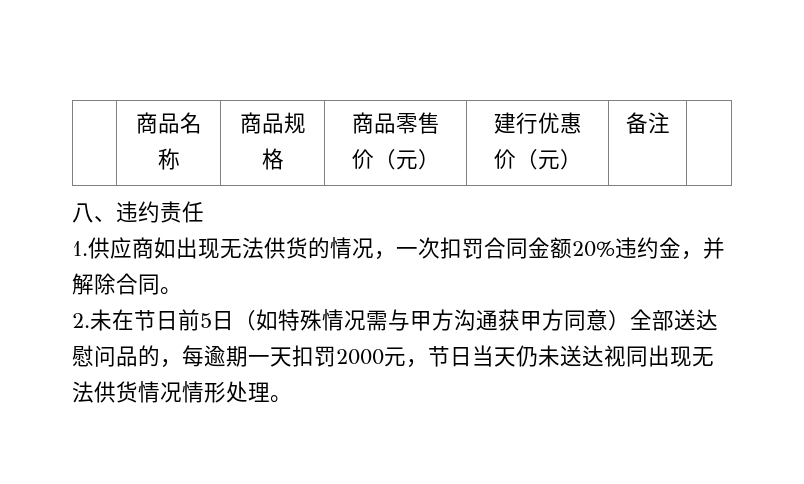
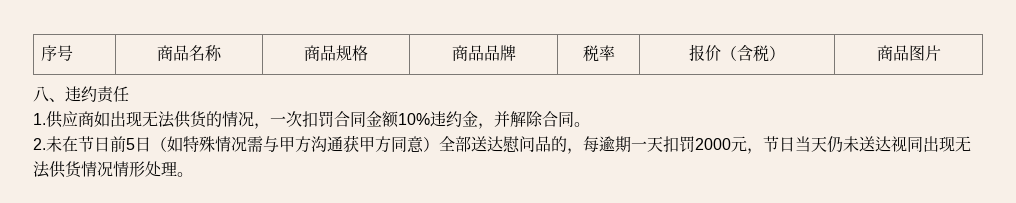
(135, 123) none -> [41,45,74,61] 序号
[395,112,440,134] [351,149,440,170] [493,112,582,134] [493,149,582,170] [625,112,670,134] 零售价（元） | 建行优惠价（元） | 备注 | -> [483,45,516,61] [582,45,615,62] [689,44,785,62] [876,45,941,62] 品牌 | 税率 | 报价（含税） | 商品图片
[572,241,615,257] 20% -> [398,113,430,125] 10%

